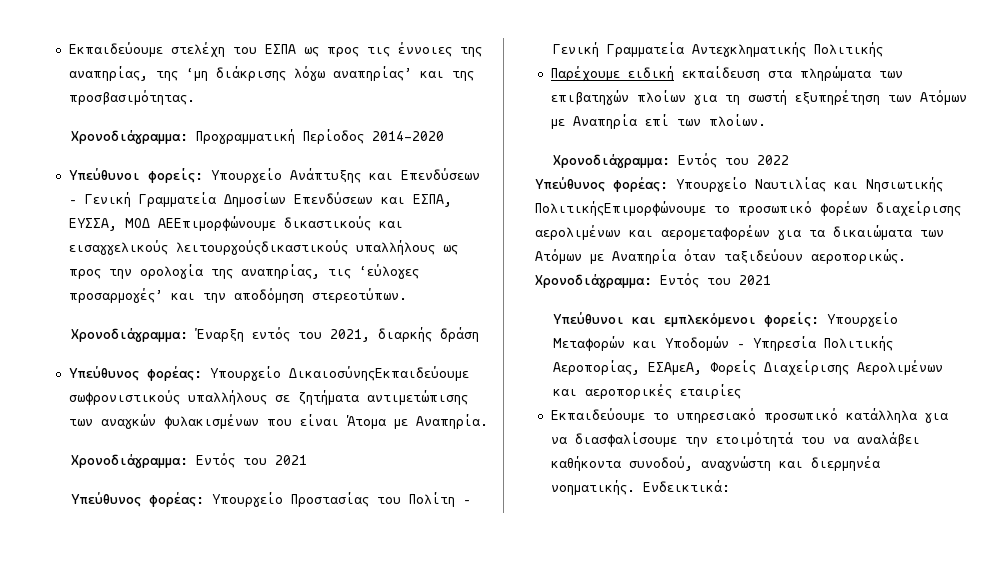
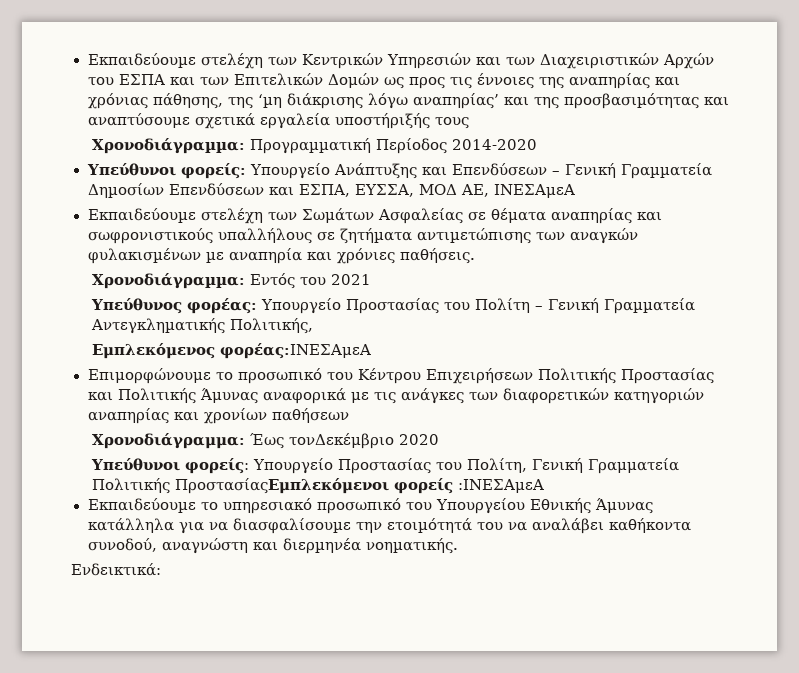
[68,42,296,58] Εκπαιδεύουµε στελέχη του ΕΣΠΑ -> [87,53,714,69] [87,73,379,88] Εκπαιδεύουµε στελέχη των Κεντρικών Υπηρεσιών και των Διαχειριστικών Αρχών του ΕΣΠΑ και των Επιτελικών Δομών
[68,66,148,81] αναπηρίας, -> [568,73,680,89] [87,93,223,109] αναπηρίας και χρόνιας πάθησης,
[68,90,195,105] προσβασιµότητας. -> [563,93,729,109] [87,113,469,129] προσβασιµότητας και αναπτύσουμε σχετικά εργαλεία υποστήριξής τους
[157,216,403,231] [68,240,458,255] [68,264,419,279] [68,288,407,303] [71,327,480,342] [68,366,469,381] ΑΕΕπιµορφώνουµε δικαστικούς και εισαγγελικούς λειτουργούςδικαστικούς υπαλλήλους ως προς την ορολογία της αναπηρίας, τις ‘εύλογες προσαρµογές’ και την αποδόµηση στερεοτύπων. // Χρονοδιάγραµµα: Έναρξη εντός του 2021, διαρκής δράση // Υπεύθυνος φορέας: Υπουργείο ΔικαιοσύνηςΕκπαιδεύουµε -> [460,184,575,198] [87,208,662,224] ΑΕ, ΙΝΕΣΑμεΑ // Εκπαιδεύουµε στελέχη των Σωμάτων Ασφαλείας σε θέματα αναπηρίας και
[266,414,488,429] που είναι Άτοµα µε Αναπηρία. -> [205,248,475,264] µε αναπηρία και χρόνιες παθήσεις.
[814,42,884,57] [550,66,903,82] [550,90,967,105] [550,114,766,129] [553,153,790,168] [535,177,944,192] [535,201,962,217] [535,225,945,240] [535,249,907,264] [535,273,772,288] [553,312,899,327] [553,336,894,351] [553,360,944,376] [553,384,742,399] Πολιτικής // Παρέχουµε ειδική εκπαίδευση στα πληρώµατα των επιβατηγών πλοίων για τη σωστή εξυπηρέτηση των Ατόµων µε Αναπηρία επί των πλοίων. // Χρονοδιάγραµµα: Εντός του 2022 // Υπεύθυνος φορέας: Υπουργείο Ναυτιλίας και Νησιωτικής ΠολιτικήςΕπιµορφώνουµε το προσωπικό φορέων διαχείρισης αερολιµένων και αεροµεταφορέων για τα δικαιώµατα των Ατόµων µε Αναπηρία όταν ταξιδεύουν αεροπορικώς. Χρονοδιάγραµµα: Εντός του 2021 // Υπεύθυνοι και εµπλεκόµενοι φορείς: Υπουργείο Μεταφορών και Υποδοµών – Υπηρεσία Πολιτικής Αεροπορίας, ΕΣΑµεΑ, Φορείς Διαχείρισης Αερολιµένων και αεροπορικές εταιρίες -> [229,318,313,334] [91,343,371,359] [87,368,714,384] [87,388,704,404] [87,408,349,424] [91,433,439,449] [90,458,679,474] [91,478,544,494] Πολιτικής, // Εμπλεκόμενος φορέας:ΙΝΕΣΑμεΑ // Επιμορφώνουμε το προσωπικό του Κέντρου Επιχειρήσεων Πολιτικής Προστασίας και Πολιτικής Άμυνας αναφορικά με τις ανάγκες των διαφορετικών κατηγοριών αναπηρίας και χρονίων παθήσεων // Χρονοδιάγραμμα: Έως τονΔεκέμβριο 2020 // Υπεύθυνοι φορείς: Υπουργείο Προστασίας του Πολίτη, Γενική Γραμματεία Πολιτικής ΠροστασίαςΕμπλεκόμενοι φορείς :ΙΝΕΣΑμεΑ
(838, 415) none -> [405,498,653,514] του Υπουργείου Εθνικής Άμυνας
(635, 487) none -> (458, 546) //

